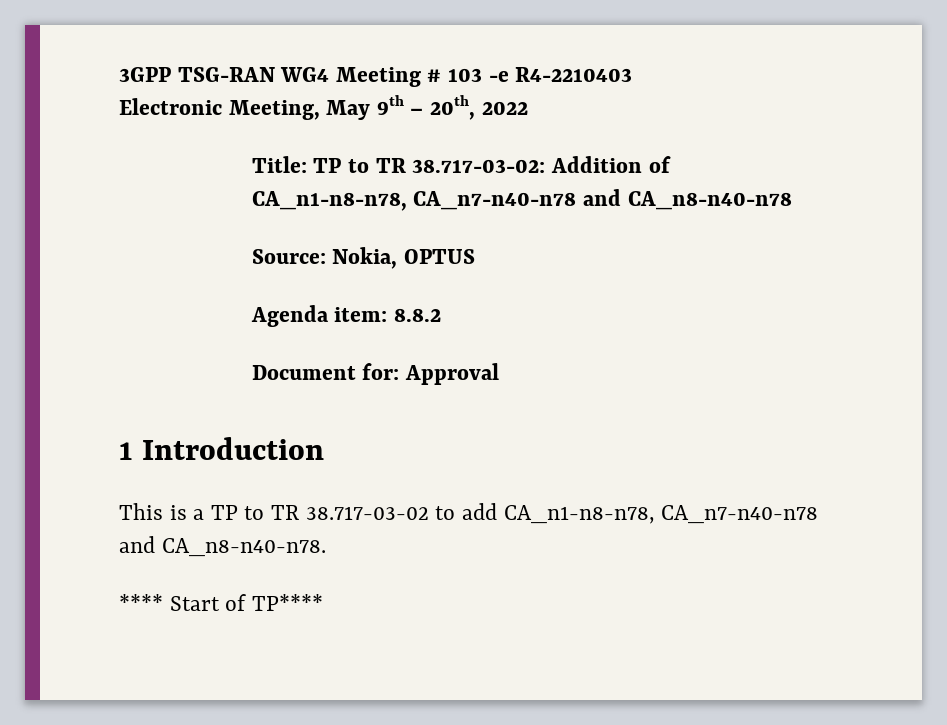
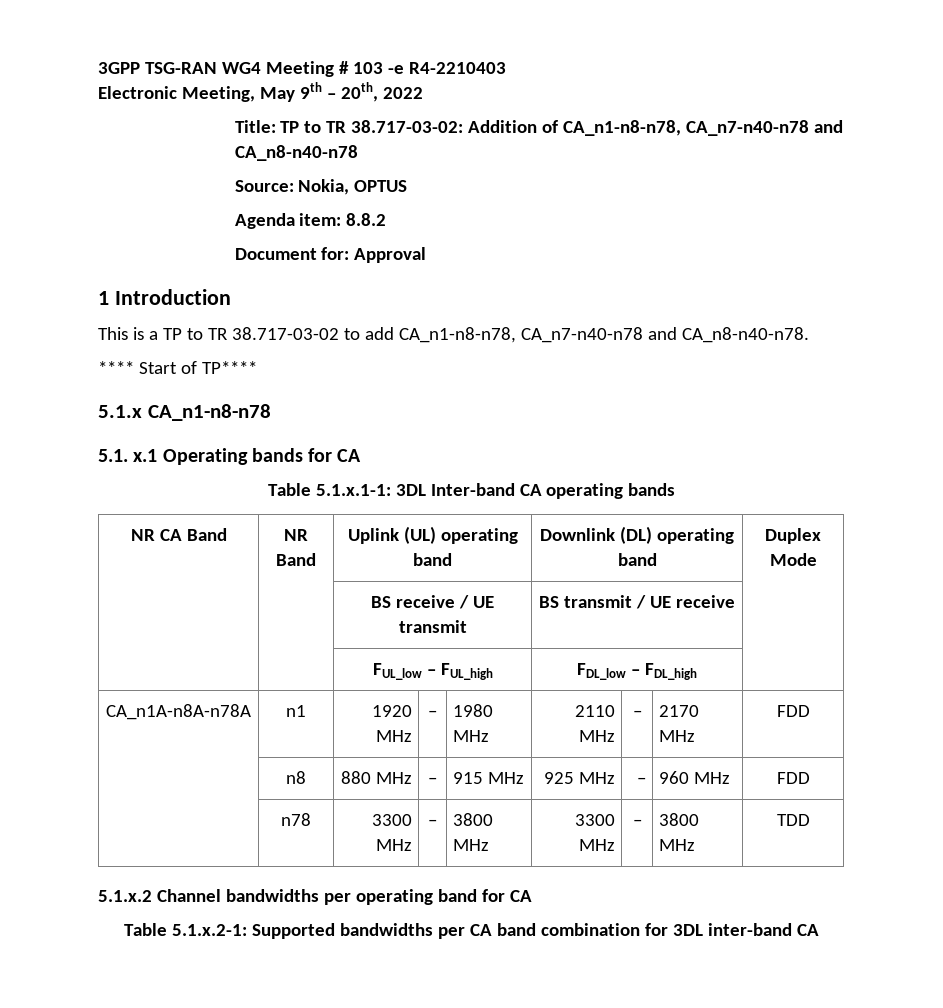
(323, 602) none -> [98,404,271,421] [98,448,362,465] [267,483,676,499] [130,528,227,541] [284,529,308,541] [276,553,316,566] [347,526,518,544] [413,553,452,566] [540,526,734,544] [617,553,657,566] [765,528,821,544] [769,553,817,566] [371,595,494,609] [398,620,467,633] [539,595,735,609] [372,663,493,680] [577,663,697,680] [106,704,251,720] [286,705,306,717] [371,705,412,717] [375,730,412,742] [428,710,437,717] [453,704,494,717] [453,730,490,742] [574,705,615,717] [578,730,615,742] [632,710,642,717] [659,705,700,717] [659,730,696,742] [776,705,810,717] [286,771,306,784] [340,771,412,784] [428,777,437,784] [453,772,525,784] [543,772,615,784] [636,777,646,784] [659,771,731,784] [776,772,810,784] [281,813,311,826] [371,814,412,826] [375,839,412,851] [428,819,437,826] [453,813,494,826] [453,839,490,851] [574,814,615,826] [578,839,615,851] [632,819,642,826] [659,813,700,826] [659,839,696,851] [776,814,810,826] [98,889,532,905] [124,923,819,939] // 5.1.x CA_n1-n8-n78 // 5.1. x.1 Operating bands for CA // Table 5.1.x.1-1: 3DL Inter-band CA operating bands // NR CA Band | NR Band | Uplink (UL) operating band | Downlink (DL) operating band | Duplex Mode // | | BS receive / UE transmit | BS transmit / UE receive | // | | FUL_low – FUL_high | FDL_low – FDL_high | // CA_n1A-n8A-n78A | n1 | 1920 MHz | – | 1980 MHz | 2110 MHz | – | 2170 MHz | FDD // | n8 | 880 MHz | – | 915 MHz | 925 MHz | – | 960 MHz | FDD // | n78 | 3300 MHz | – | 3800 MHz | 3300 MHz | – | 3800 MHz | TDD // 5.1.x.2 Channel bandwidths per operating band for CA // Table 5.1.x.2-1: Supported bandwidths per CA band combination for 3DL inter-band CA

